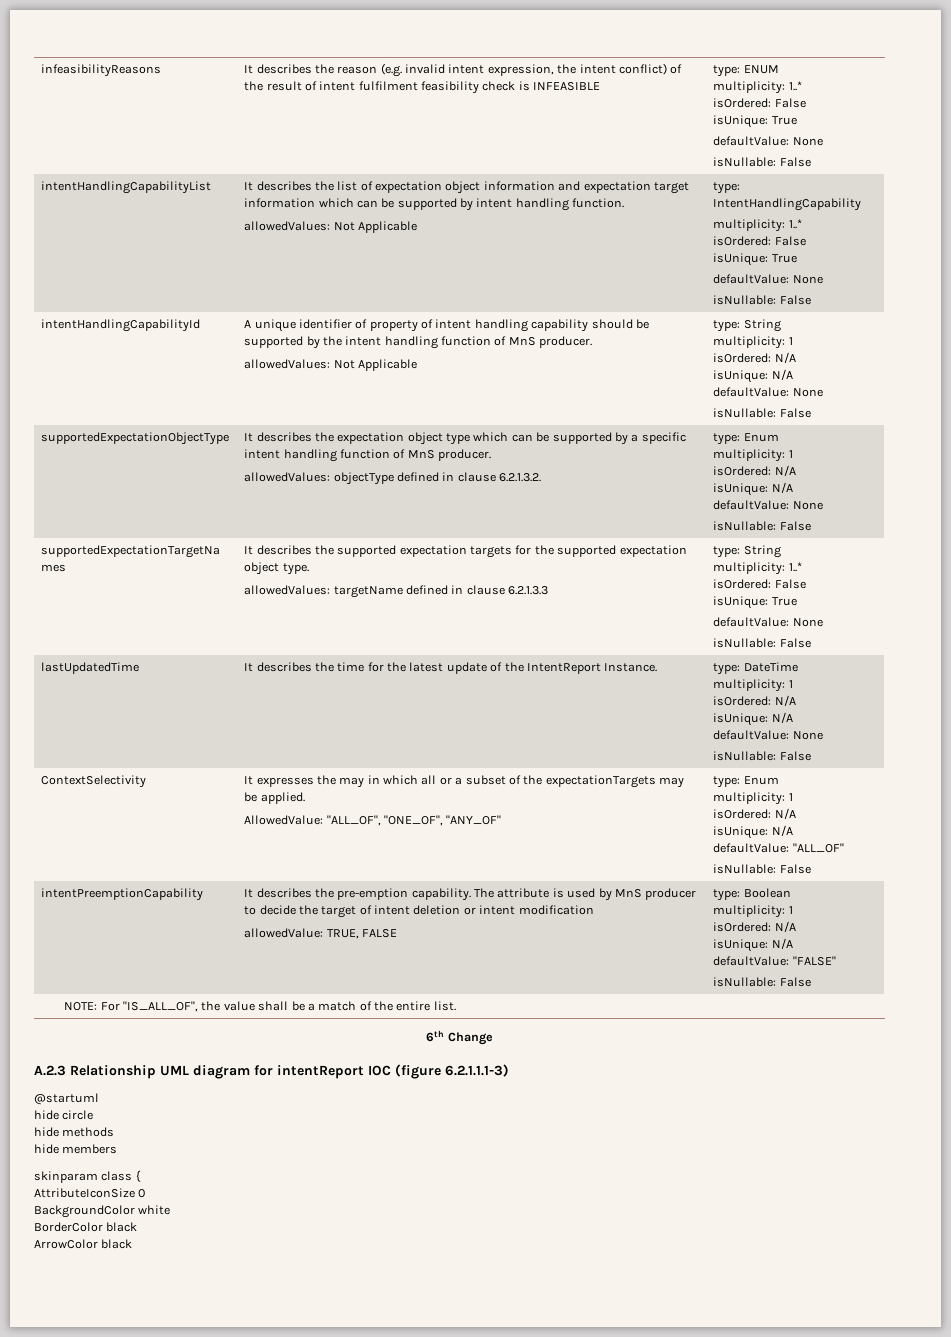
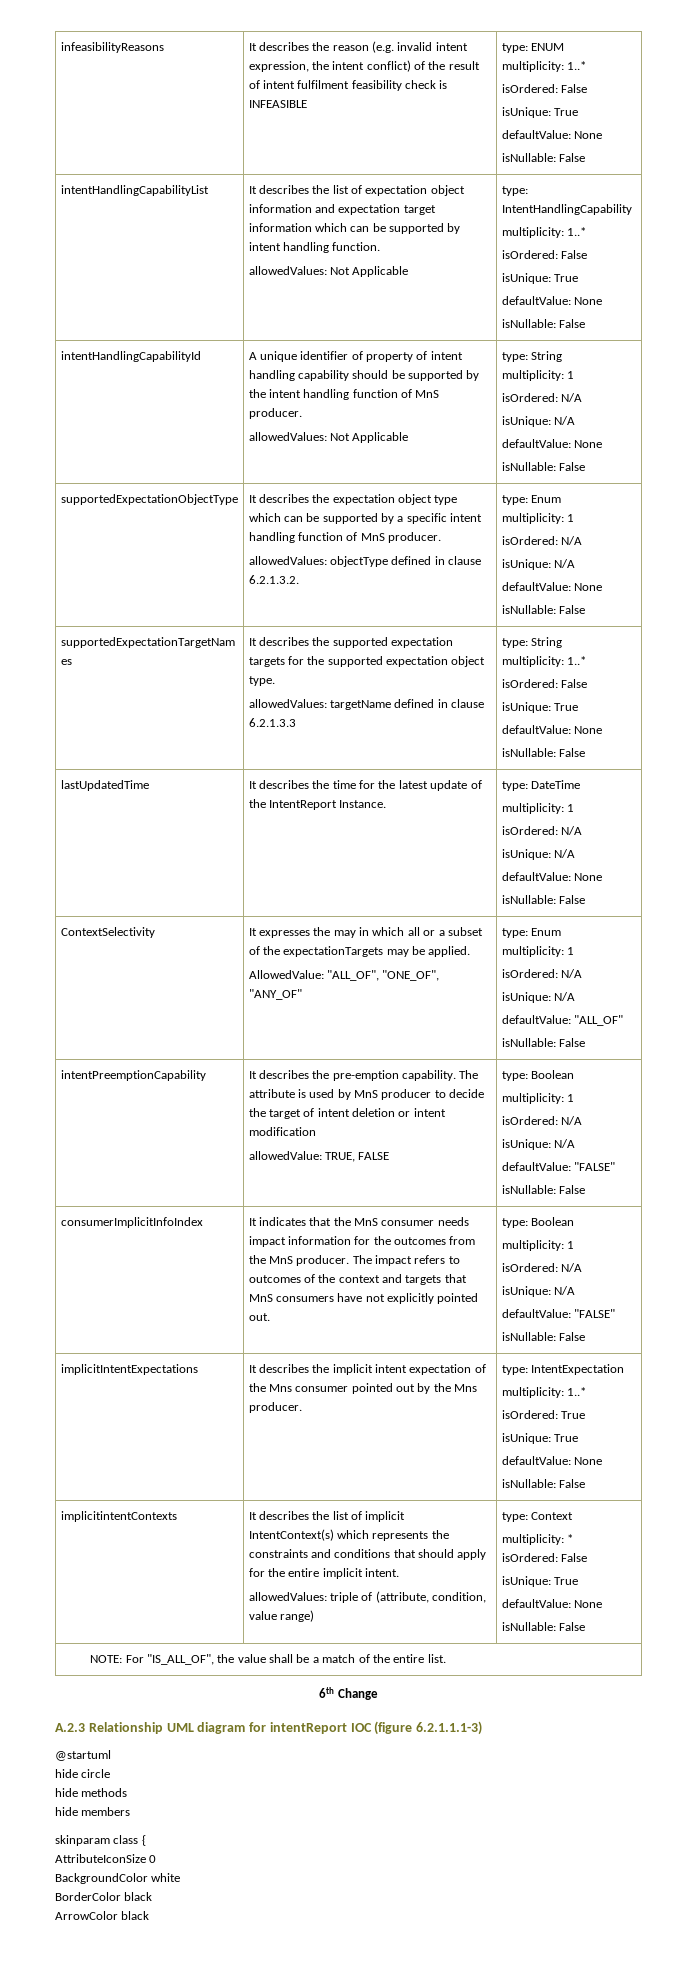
(811, 982) none -> [60,1217,203,1228] [248,1217,469,1226] [248,1236,476,1247] [248,1255,460,1266] [248,1274,467,1285] [248,1293,479,1304] [248,1313,270,1321] [501,1217,574,1228] [501,1240,574,1251] [501,1263,582,1272] [501,1286,575,1297] [501,1309,615,1318] [501,1332,585,1341] [60,1364,198,1375] [248,1364,486,1375] [248,1383,478,1394] [248,1402,302,1413] [501,1364,624,1375] [501,1387,586,1398] [501,1410,585,1419] [501,1433,578,1444] [501,1456,602,1465] [501,1479,585,1488] [60,1511,177,1522] [248,1511,406,1522] [248,1529,449,1541] [248,1549,487,1560] [248,1568,400,1579] [248,1591,487,1603] [248,1610,314,1622] [501,1512,573,1522] [501,1534,573,1545] [501,1553,587,1562] [501,1576,578,1587] [501,1599,602,1608] [501,1622,585,1631] // consumerImplicitInfoIndex | It indicates that the MnS consumer needs impact information for the outcomes from the MnS producer. The impact refers to outcomes of the context and targets that MnS consumers have not explicitly pointed out. | type: Boolean // multiplicity: 1 // isOrdered: N/A // isUnique: N/A // defaultValue: "FALSE" // isNullable: False // implicitIntentExpectations | It describes the implicit intent expectation of the Mns consumer pointed out by the Mns producer. | type: IntentExpectation // multiplicity: 1..* // isOrdered: True // isUnique: True // defaultValue: None // isNullable: False // implicitintentContexts | It describes the list of implicit IntentContext(s) which represents the constraints and conditions that should apply for the entire implicit intent. // allowedValues: triple of (attribute, condition, value range) | type: Context // multiplicity: * // isOrdered: False // isUnique: True // defaultValue: None // isNullable: False

